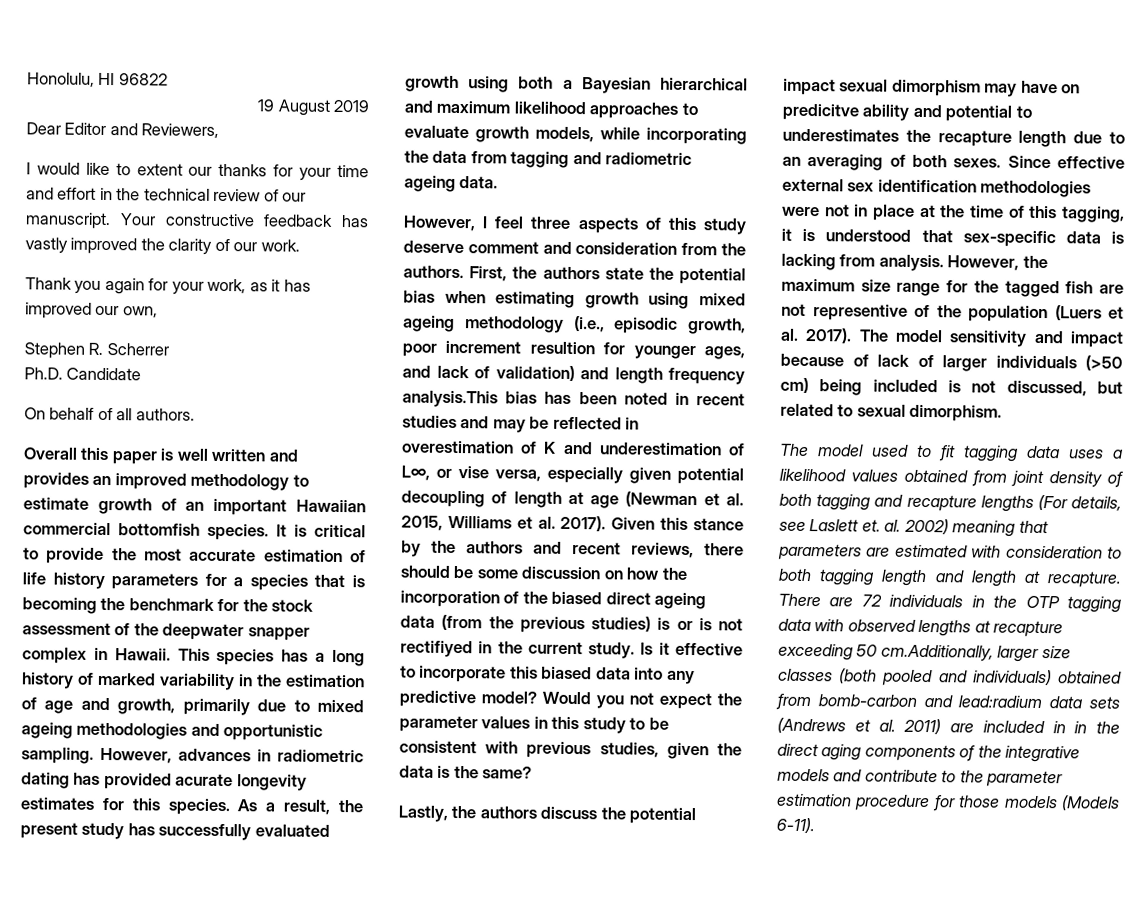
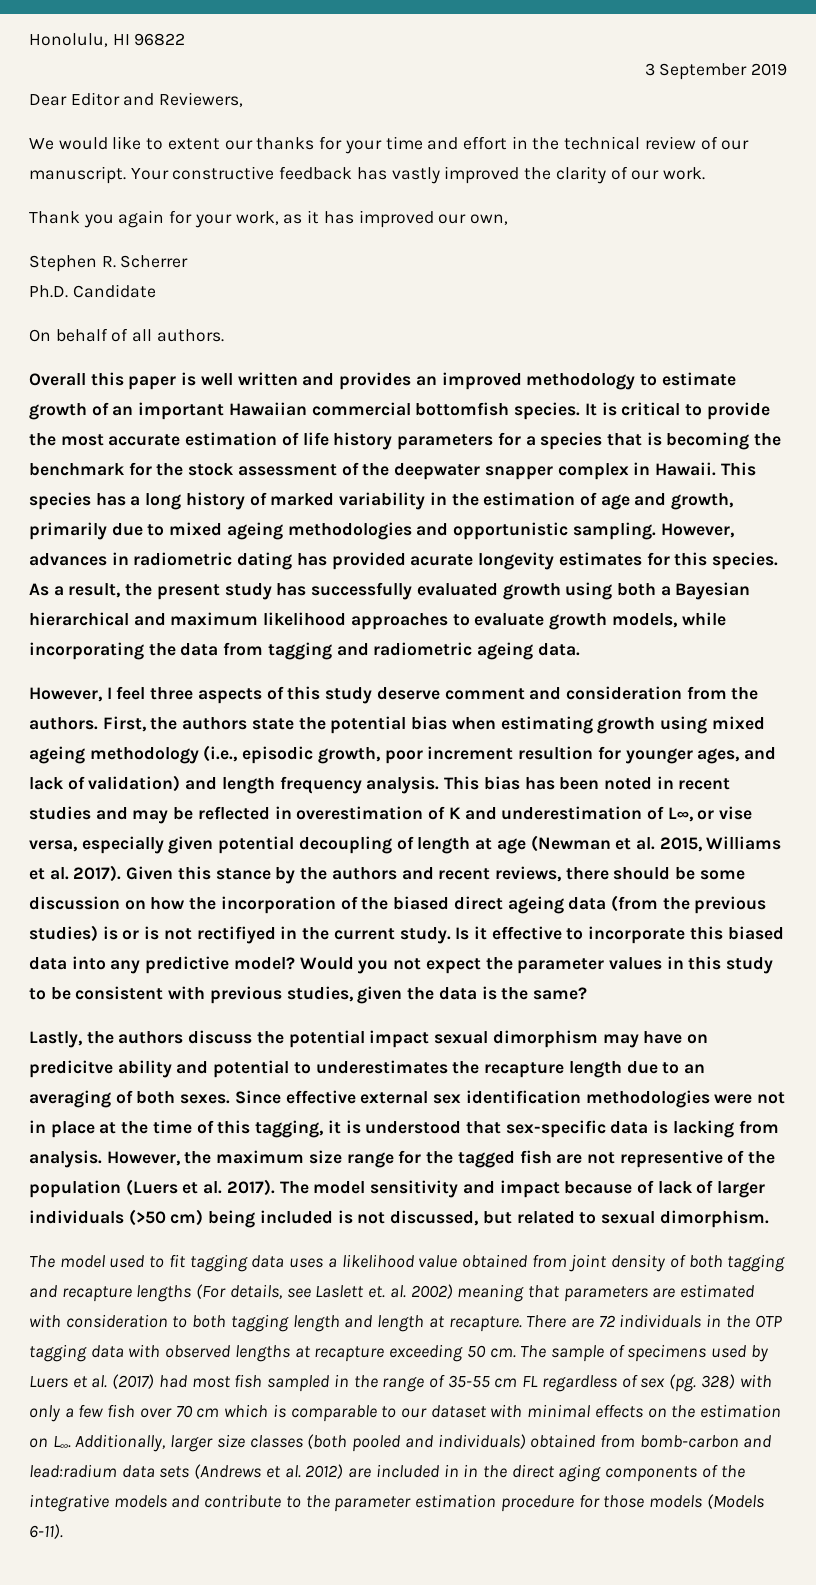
[257,99,331,116] 19 August -> [644,63,748,80] 3 September
[26,162,31,175] I -> [29,138,54,150] We
[402,390,498,408] analysis.This -> [366,776,480,794] analysis. This
[851,469,898,482] values -> [418,1255,458,1268] value
[880,644,994,662] cm.Additionally, -> [489,1344,768,1362] [29,1374,772,1392] [29,1404,782,1422] [29,1434,166,1452] cm. The sample of specimens used by Luers et al. (2017) had most fish sampled in the range of 35-55 cm FL regardless of sex (pg. 328) with only a few fish over 70 cm which is comparable to our dataset with minimal effects on the estimation on L∞. Additionally,
[903,718,942,735] 2011) -> [305,1464,344,1479] 2012)

